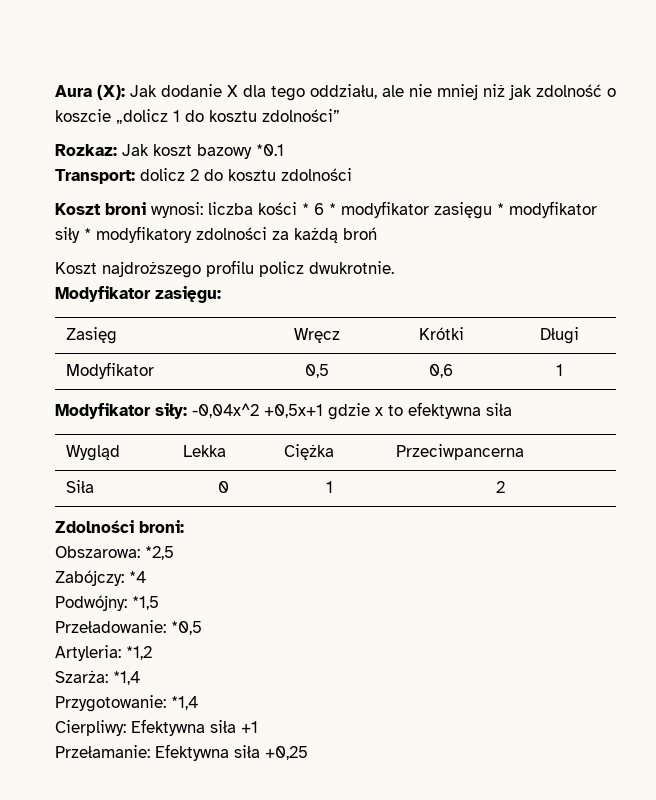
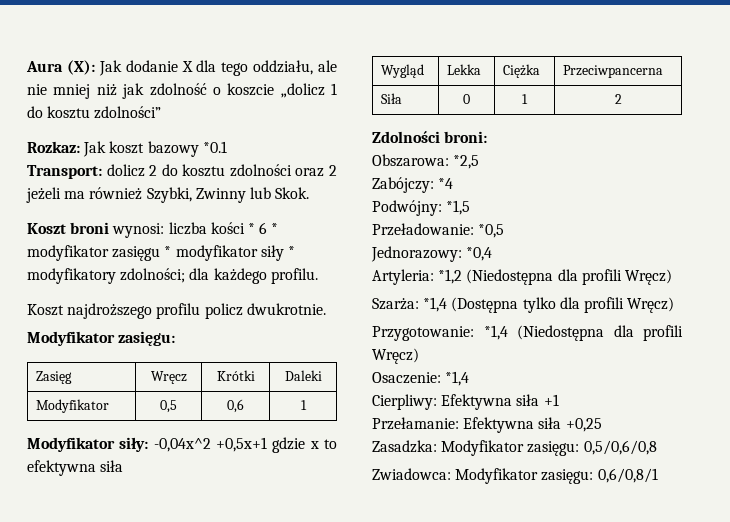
(352, 174) none -> [295,165,337,177] [26,187,310,203] oraz 2 jeżeli ma również Szybki, Zwinny lub Skok.
[196,227,377,244] zdolności za każdą broń -> [120,268,318,284] zdolności; dla każdego profilu.
[539,327,579,344] Długi -> [284,370,322,381] Daleki
(202, 628) none -> [371,246,493,262] // Jednorazowy: *0,4
[55,670,140,685] [55,695,166,712] // Szarża: *1,4 // Przygotowanie: -> [466,269,672,285] [372,297,675,313] [372,325,683,341] [372,348,419,364] [372,372,441,384] (Niedostępna dla profili Wręcz) // Szarża: *1,4 (Dostępna tylko dla profili Wręcz) // Przygotowanie: *1,4 (Niedostępna dla profili Wręcz) // Osaczenie:
(308, 753) none -> [372,440,657,456] [372,468,658,484] // Zasadzka: Modyfikator zasięgu: 0,5/0,6/0,8 // Zwiadowca: Modyfikator zasięgu: 0,6/0,8/1

